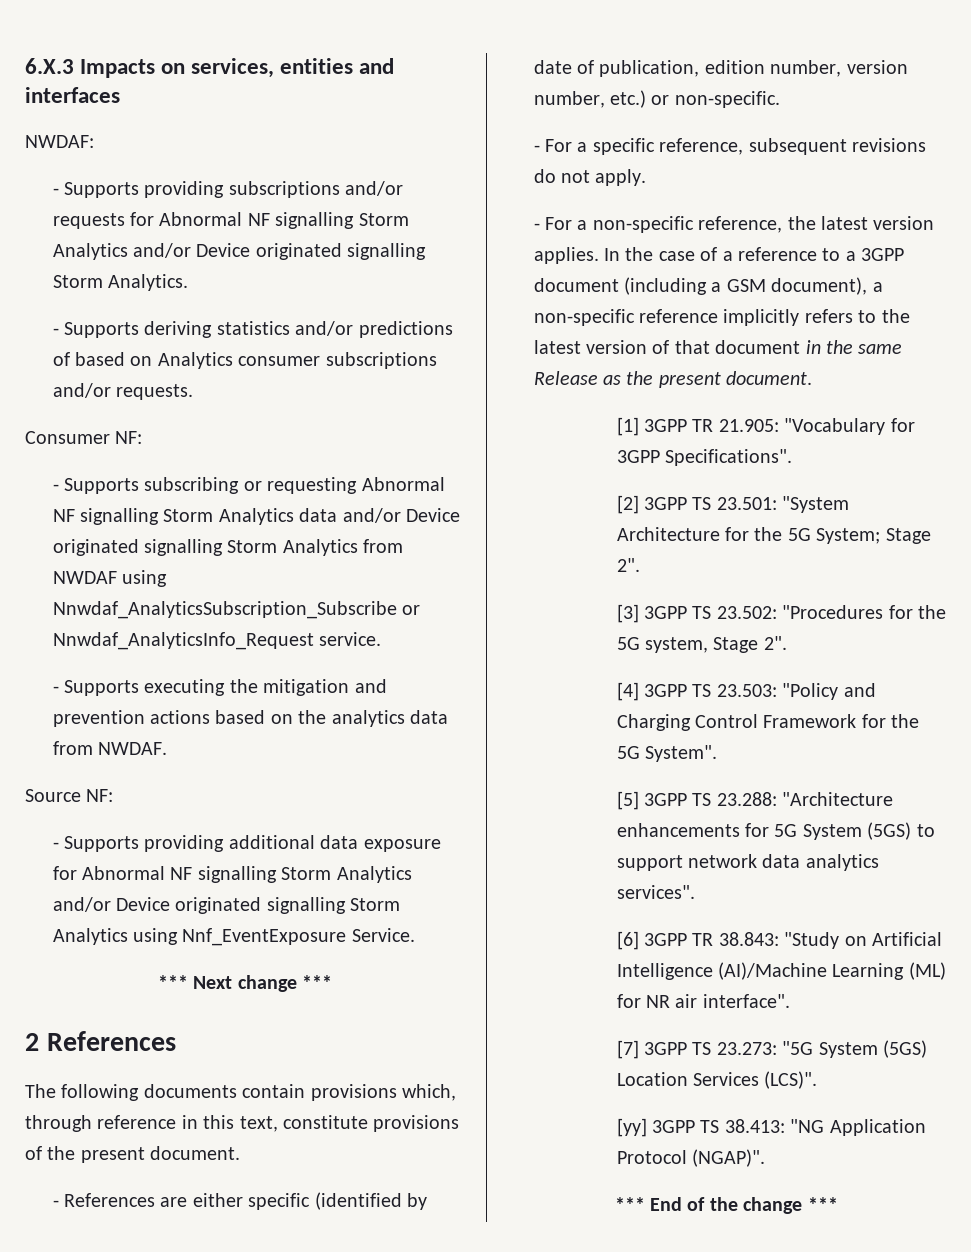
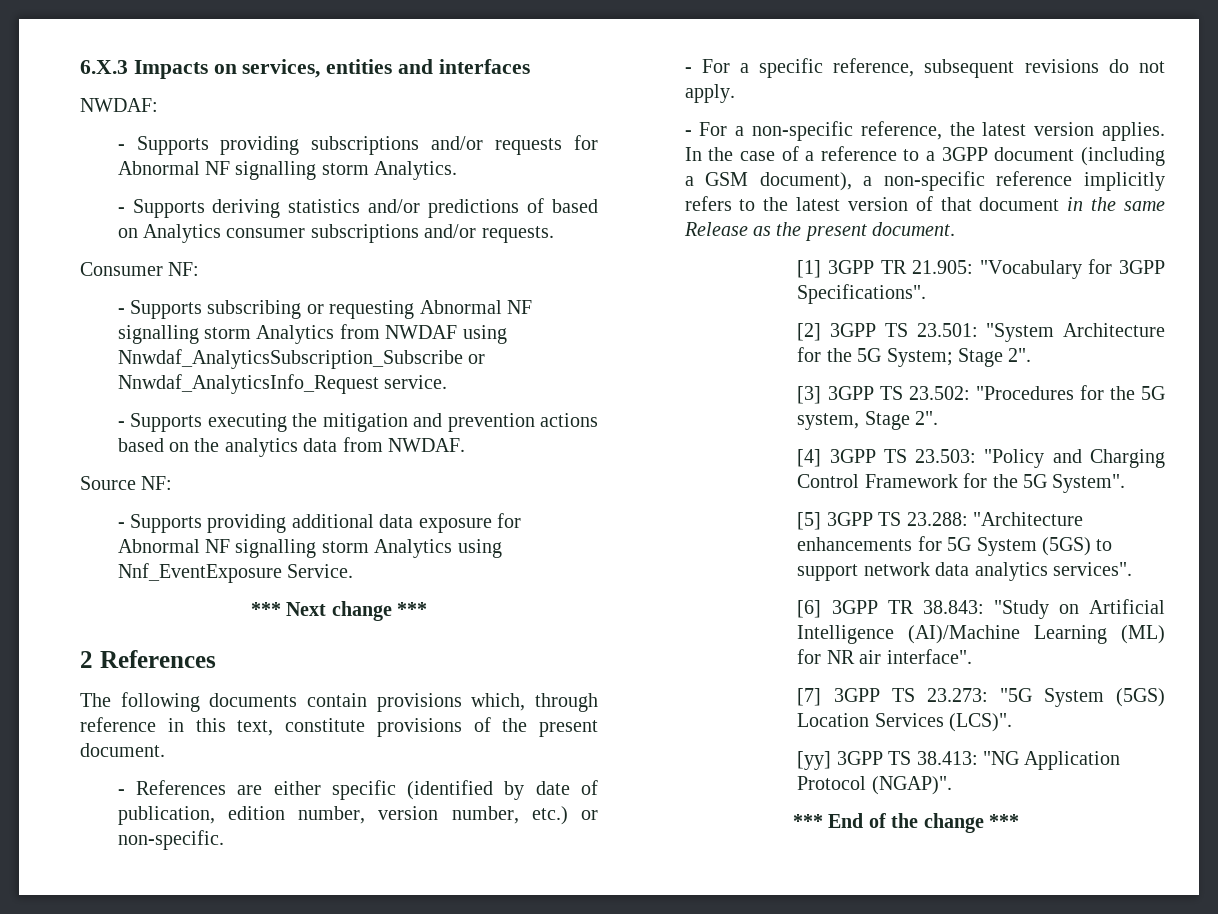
[358,213,409,226] [52,243,427,260] [52,275,103,288] Storm Analytics and/or Device originated signalling Storm -> [321,163,369,175] storm
[163,508,461,525] [52,539,278,556] Storm Analytics data and/or Device originated signalling Storm -> [204,327,252,339] storm
[281,866,412,883] [52,897,401,914] Storm Analytics and/or Device originated signalling Storm -> [321,541,369,553] storm

